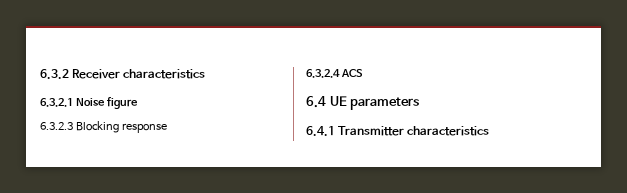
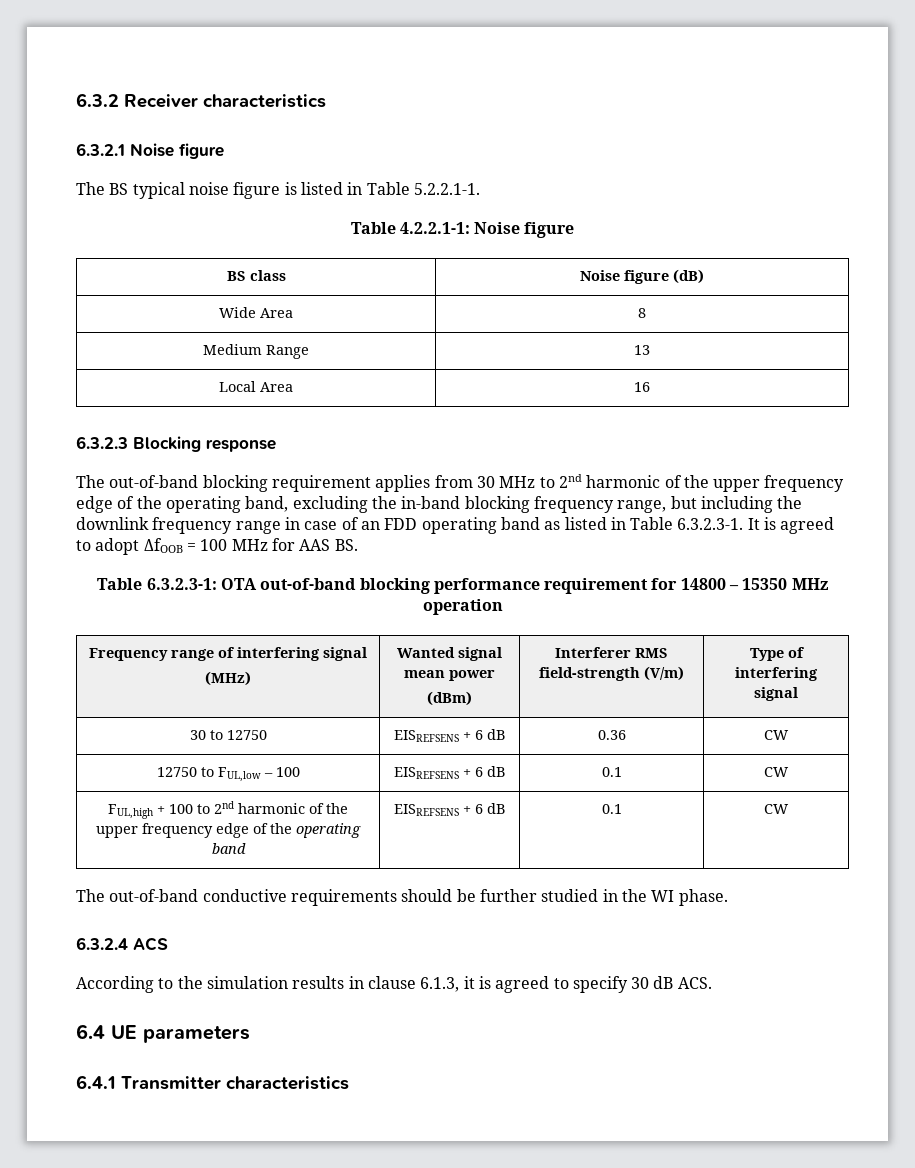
[40,121,167,133] [306,69,363,78] 6.3.2.3 Blocking response // 6.3.2.4 ACS -> [76,182,480,199] [350,222,575,238] [226,270,286,281] [580,269,704,284] [219,307,293,318] [638,308,646,318] [203,344,309,359] [634,345,650,355] [219,381,293,392] [634,382,650,392] [76,436,276,452] [76,474,845,492] [76,496,803,513] [76,517,835,534] [76,538,358,555] [97,578,828,594] [422,599,503,615] [89,647,367,661] [205,671,251,686] [397,647,502,661] [404,670,495,681] [427,691,472,706] [555,647,668,658] [539,666,684,681] [749,647,804,661] [735,667,818,681] [754,687,798,701] [189,730,267,740] [394,729,505,742] [597,730,626,740] [764,730,789,740] [156,767,300,782] [394,766,505,779] [601,767,622,777] [764,767,789,777] [108,801,348,819] [96,823,361,838] [211,843,246,854] [394,803,505,816] [601,804,622,814] [764,804,789,814] [76,889,728,906] [76,937,168,951] [76,976,712,993] The BS typical noise figure is listed in Table 5.2.2.1-1. // Table 4.2.2.1-1: Noise figure // BS class | Noise figure (dB) // Wide Area | 8 // Medium Range | 13 // Local Area | 16 // 6.3.2.3 Blocking response // The out-of-band blocking requirement applies from 30 MHz to 2nd harmonic of the upper frequency edge of the operating band, excluding the in-band blocking frequency range, but including the downlink frequency range in case of an FDD operating band as listed in Table 6.3.2.3-1. It is agreed to adopt ΔfOOB = 100 MHz for AAS BS. // Table 6.3.2.3-1: OTA out-of-band blocking performance requirement for 14800 – 15350 MHz operation // Frequency range of interfering signal // (MHz) | Wanted signal mean power // (dBm) | Interferer RMS field-strength (V/m) | Type of interfering signal // 30 to 12750 | EISREFSENS + 6 dB | 0.36 | CW // 12750 to FUL,low – 100 | EISREFSENS + 6 dB | 0.1 | CW // FUL,high + 100 to 2nd harmonic of the upper frequency edge of the operating band | EISREFSENS + 6 dB | 0.1 | CW // The out-of-band conductive requirements should be further studied in the WI phase. // 6.3.2.4 ACS // According to the simulation results in clause 6.1.3, it is agreed to specify 30 dB ACS.

